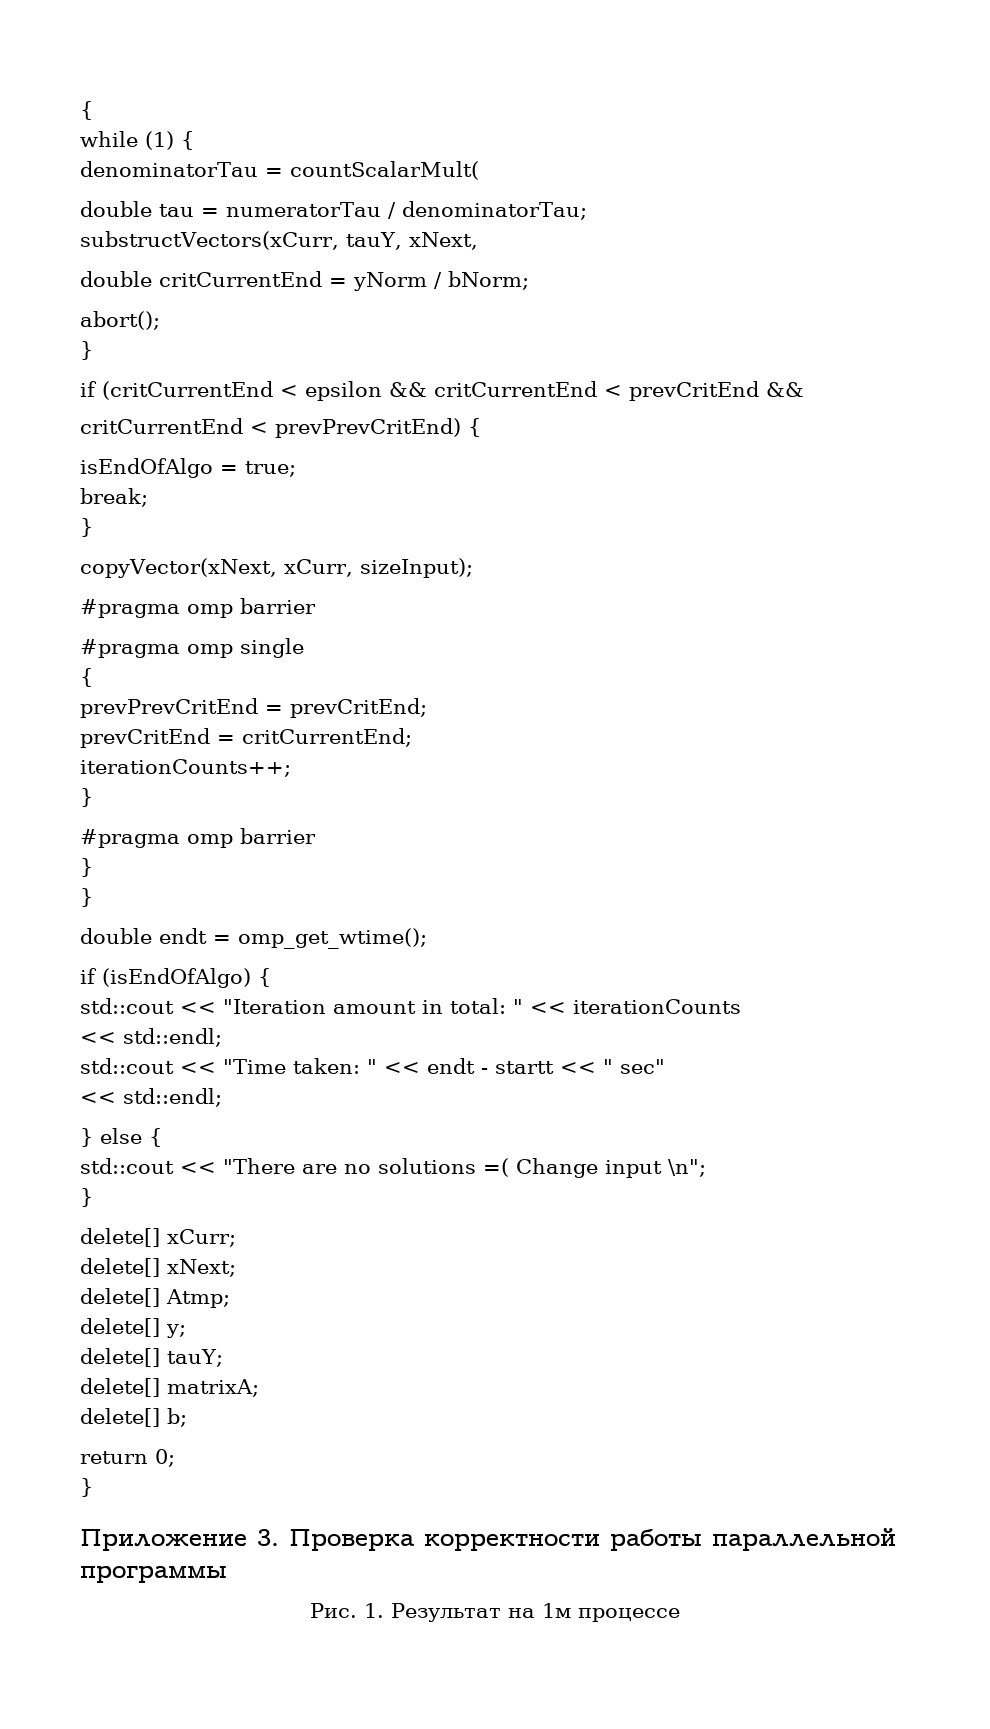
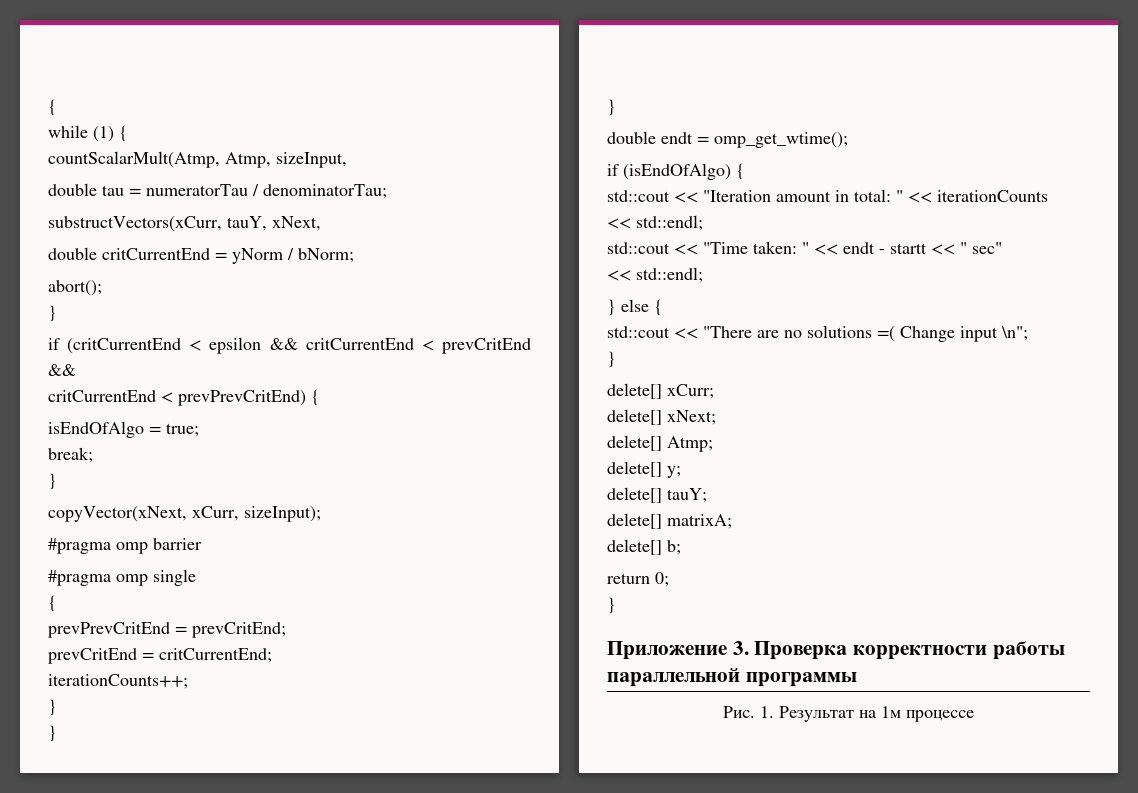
[80,161,479,180] denominatorTau = countScalarMult( -> [48,151,347,168] countScalarMult(Atmp, Atmp, sizeInput,
[80,828,316,848] // #pragma omp barrier -> (57, 707) none

